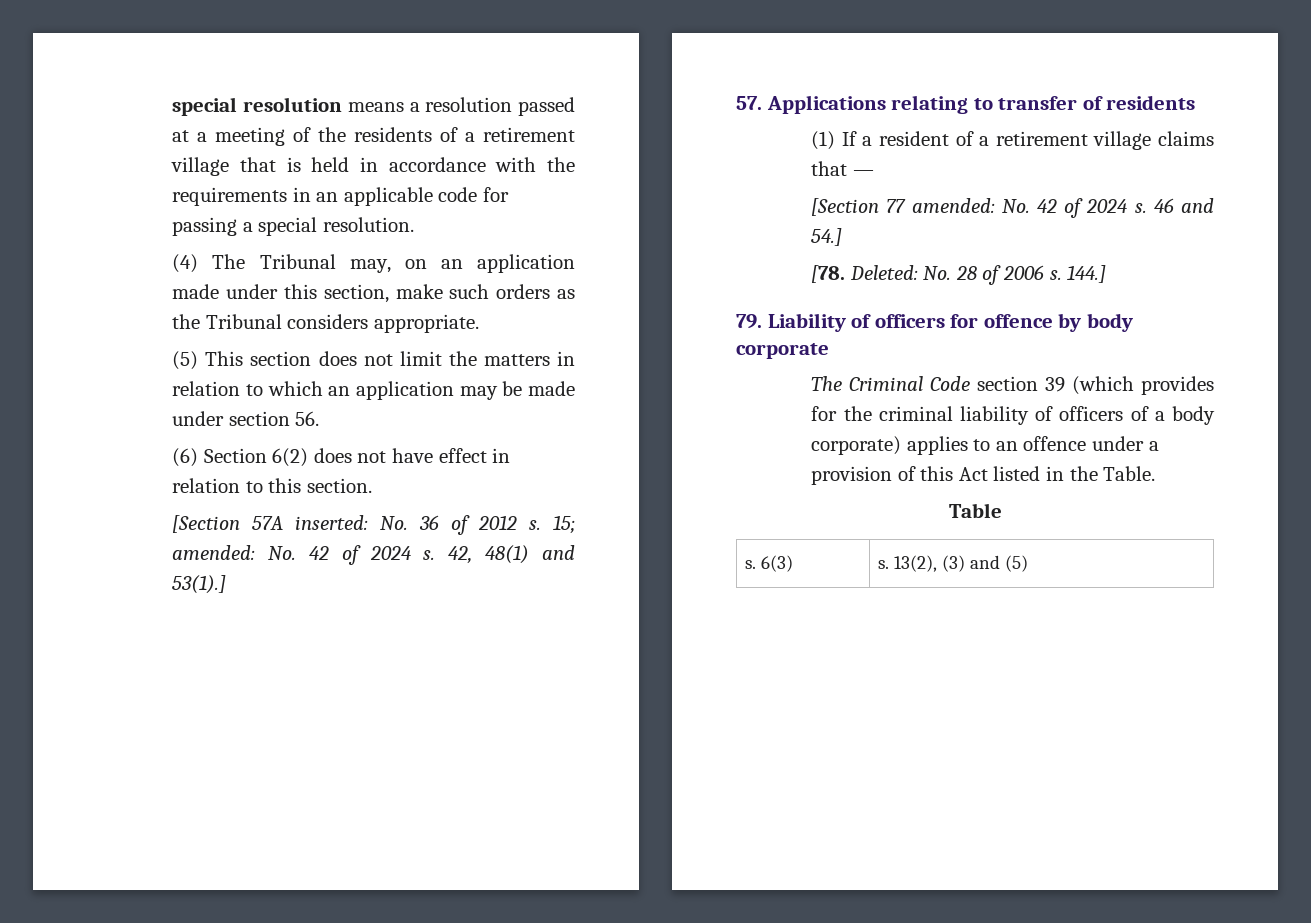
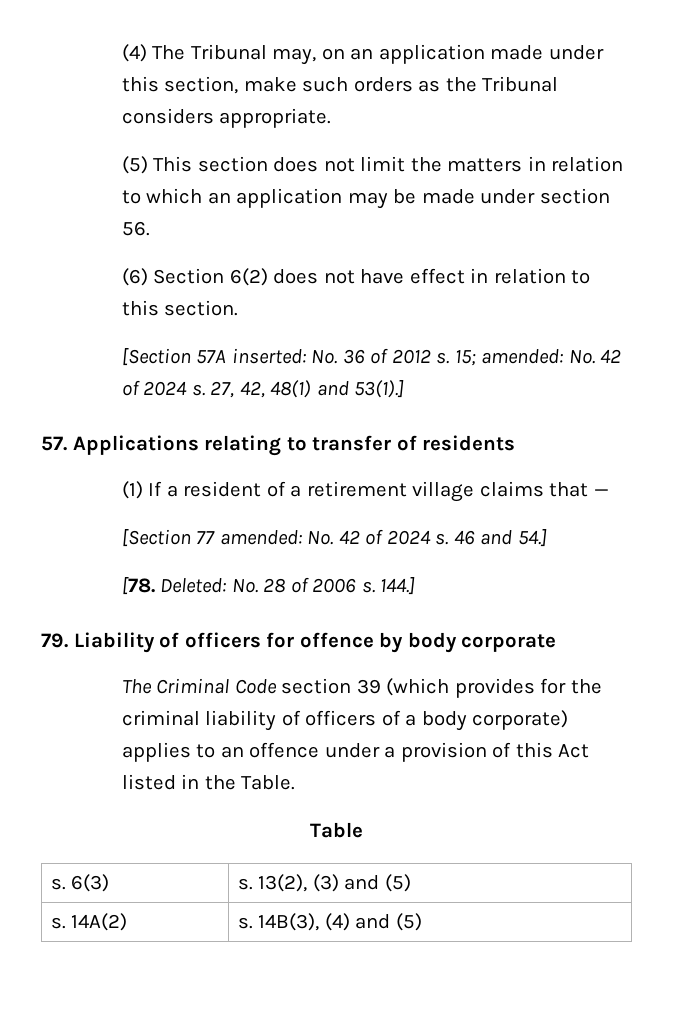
[172,97,575,116] [172,127,576,146] [171,157,575,176] [172,187,509,206] [172,217,414,236] special resolution means a resolution passed at a meeting of the residents of a retirement village that is held in accordance with the requirements in an applicable code for passing a special resolution. // -> (121, 53) none
(436, 555) none -> [210,381,235,398] 27,
(1028, 563) none -> [50,913,128,931] [237,913,422,931] // s. 14A(2) | s. 14B(3), (4) and (5)

